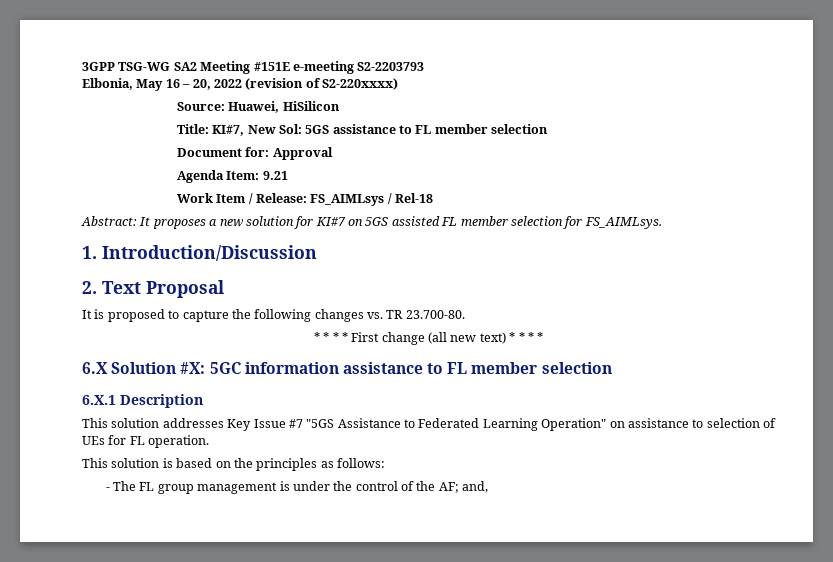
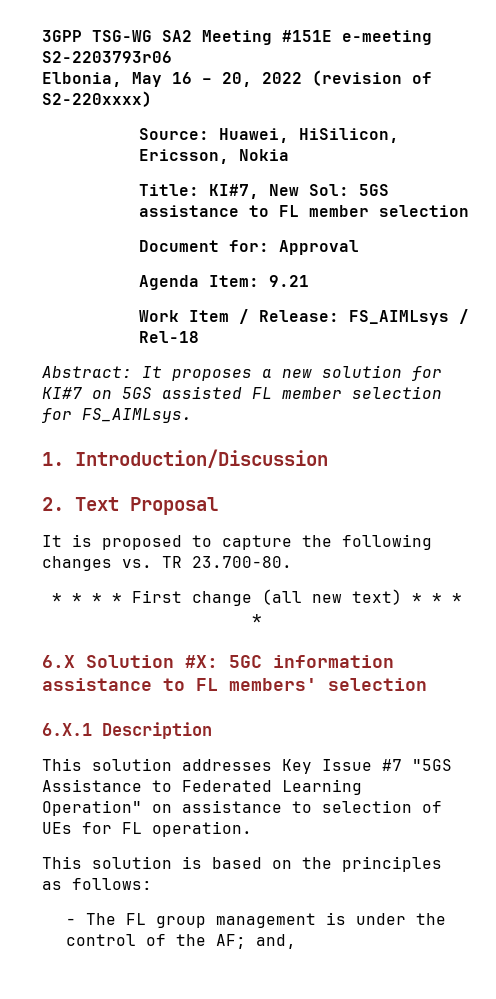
[357,62,425,71] S2-2203793 -> [42,51,172,63] S2-2203793r06
[282,101,340,111] HiSilicon -> [298,128,399,143] [138,149,289,164] HiSilicon, Ericsson, Nokia
[471,362,538,374] member -> [229,678,317,691] members'

